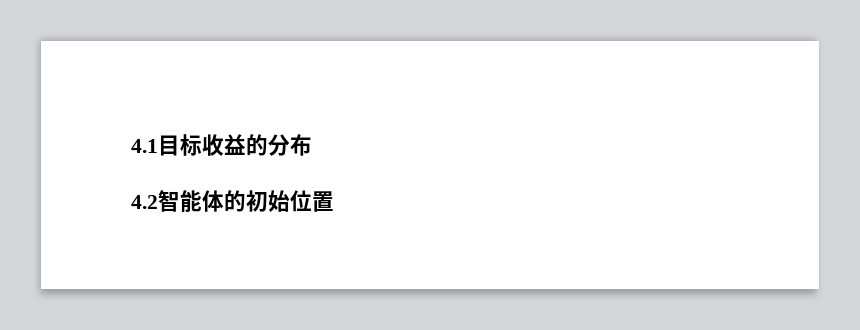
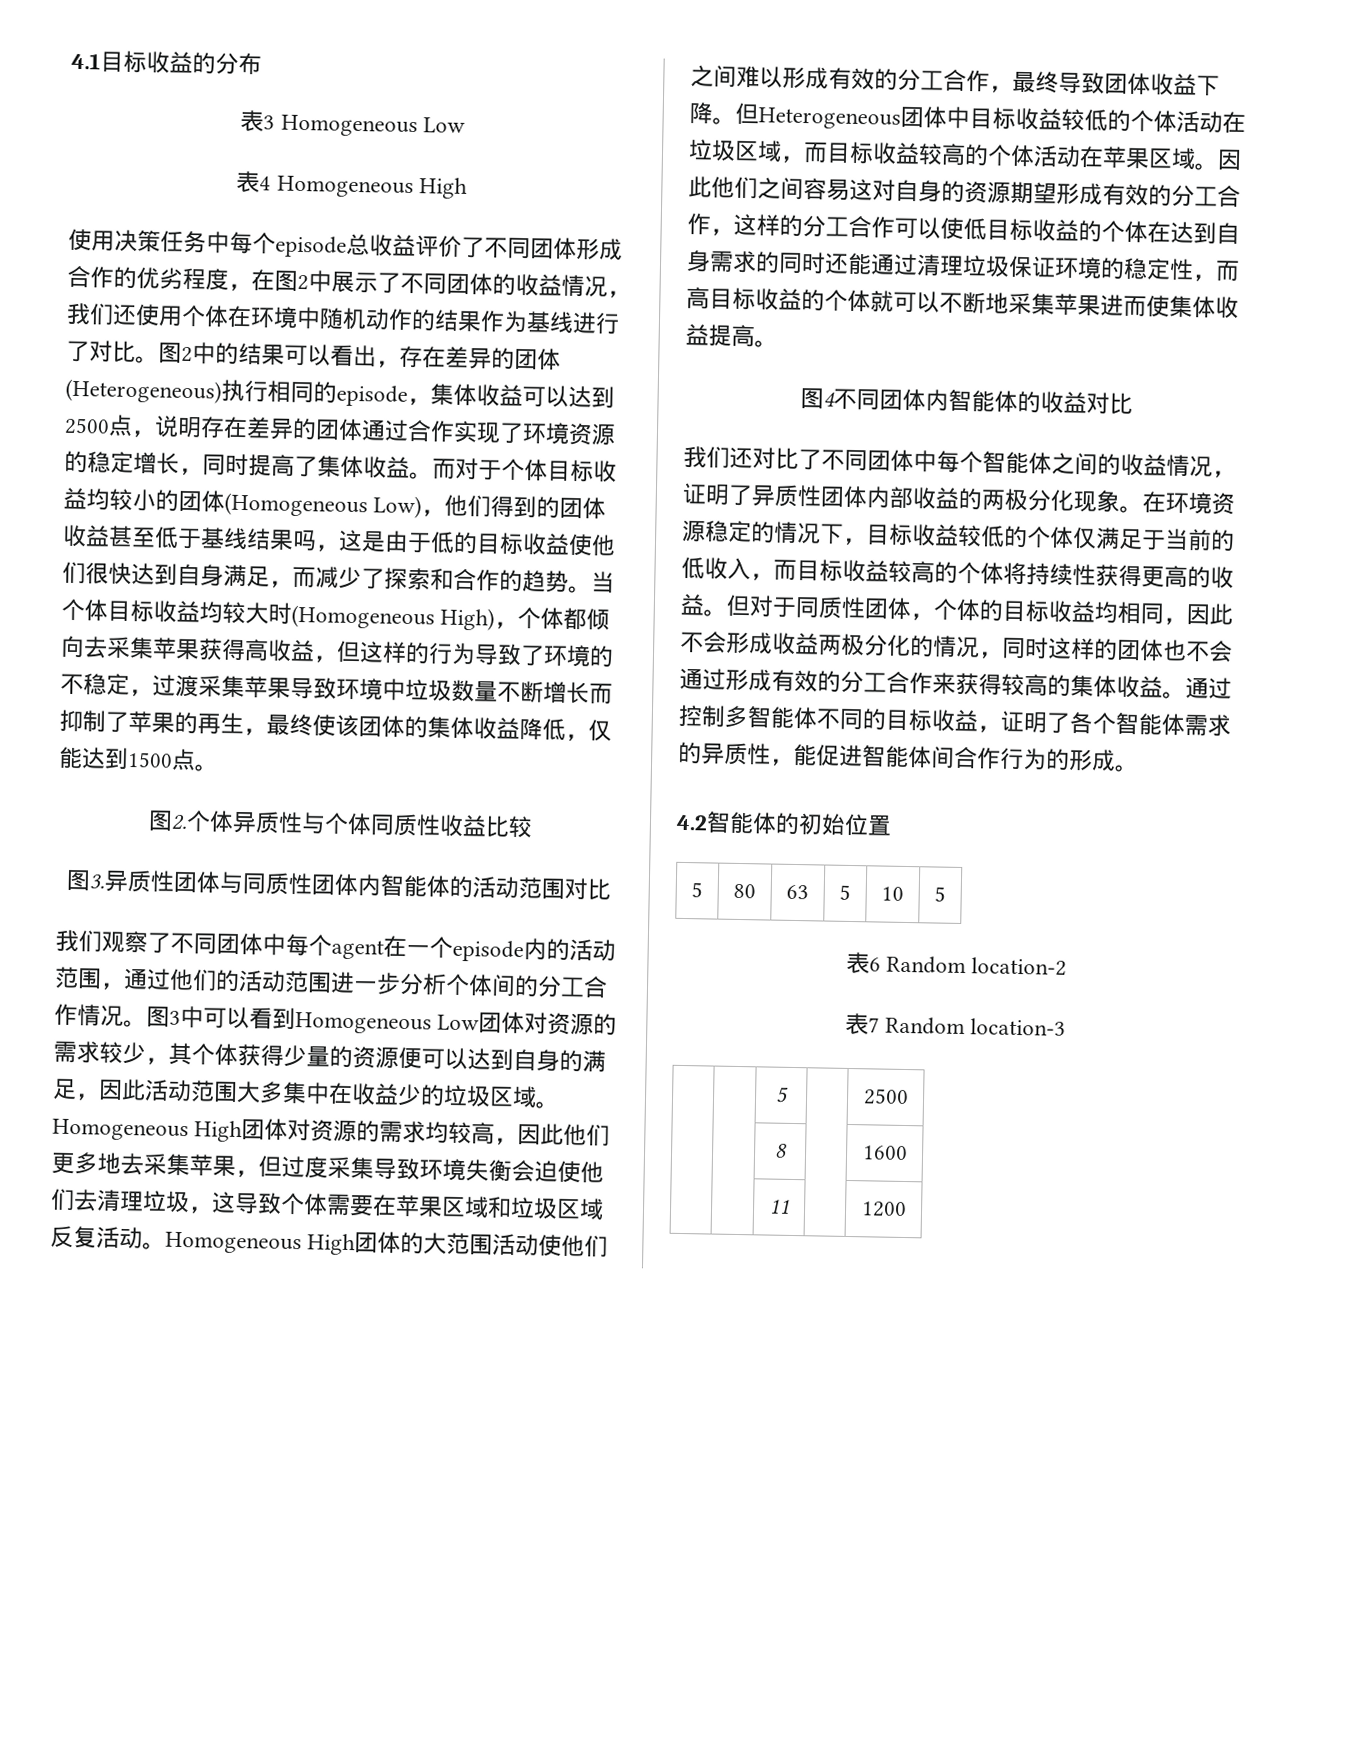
(312, 145) none -> [240,109,466,138] [236,170,468,199] [68,228,623,261] [67,265,631,298] [66,302,620,335] [66,340,561,371] [65,378,615,409] [64,414,616,446] [64,450,617,483] [63,487,607,520] [62,524,616,557] [62,561,615,594] [61,598,611,631] [60,635,614,668] [60,673,613,705] [59,709,612,742] [58,746,218,772] [147,810,533,839] [66,869,611,901] [55,929,616,963] [54,966,608,999] [54,1003,618,1036] [53,1040,606,1073] [52,1078,559,1109] [52,1118,611,1147] [51,1152,604,1184] [50,1188,604,1221] [50,1225,609,1258] [690,64,1220,97] [689,101,1246,134] [688,138,1242,171] [688,175,1241,208] [687,212,1240,245] [686,249,1240,282] [686,286,1239,319] [685,323,778,348] [800,388,1133,415] [683,445,1236,478] [682,482,1235,515] [682,519,1235,552] [681,556,1234,589] [680,593,1233,626] [680,631,1233,663] [679,667,1232,699] [678,704,1232,737] [678,741,1139,773] // 表3 Homogeneous Low // 表4 Homogeneous High // 使用决策任务中每个episode总收益评价了不同团体形成合作的优劣程度，在图2中展示了不同团体的收益情况，我们还使用个体在环境中随机动作的结果作为基线进行了对比。图2中的结果可以看出，存在差异的团体(Heterogeneous)执行相同的episode，集体收益可以达到2500点，说明存在差异的团体通过合作实现了环境资源的稳定增长，同时提高了集体收益。而对于个体目标收益均较小的团体(Homogeneous Low)，他们得到的团体收益甚至低于基线结果吗，这是由于低的目标收益使他们很快达到自身满足，而减少了探索和合作的趋势。当个体目标收益均较大时(Homogeneous High)，个体都倾向去采集苹果获得高收益，但这样的行为导致了环境的不稳定，过渡采集苹果导致环境中垃圾数量不断增长而抑制了苹果的再生，最终使该团体的集体收益降低，仅能达到1500点。 // 图2.个体异质性与个体同质性收益比较 // 图3.异质性团体与同质性团体内智能体的活动范围对比 // 我们观察了不同团体中每个agent在一个episode内的活动范围，通过他们的活动范围进一步分析个体间的分工合作情况。图3中可以看到Homogeneous Low团体对资源的需求较少，其个体获得少量的资源便可以达到自身的满足，因此活动范围大多集中在收益少的垃圾区域。Homogeneous High团体对资源的需求均较高，因此他们更多地去采集苹果，但过度采集导致环境失衡会迫使他们去清理垃圾，这导致个体需要在苹果区域和垃圾区域反复活动。Homogeneous High团体的大范围活动使他们之间难以形成有效的分工合作，最终导致团体收益下降。但Heterogeneous团体中目标收益较低的个体活动在垃圾区域，而目标收益较高的个体活动在苹果区域。因此他们之间容易这对自身的资源期望形成有效的分工合作，这样的分工合作可以使低目标收益的个体在达到自身需求的同时还能通过清理垃圾保证环境的稳定性，而高目标收益的个体就可以不断地采集苹果进而使集体收益提高。 // 图4不同团体内智能体的收益对比 // 我们还对比了不同团体中每个智能体之间的收益情况，证明了异质性团体内部收益的两极分化现象。在环境资源稳定的情况下，目标收益较低的个体仅满足于当前的低收入，而目标收益较高的个体将持续性获得更高的收益。但对于同质性团体，个体的目标收益均相同，因此不会形成收益两极分化的情况，同时这样的团体也不会通过形成有效的分工合作来获得较高的集体收益。通过控制多智能体不同的目标收益，证明了各个智能体需求的异质性，能促进智能体间合作行为的形成。
(334, 201) none -> [691,882,703,898] [733,883,756,899] [786,884,809,900] [839,884,851,900] [881,886,904,901] [934,886,946,902] [845,951,1068,976] [844,1012,1067,1036] [775,1086,789,1103] [862,1088,909,1106] [774,1143,788,1158] [861,1145,908,1161] [768,1198,790,1214] [860,1201,907,1218] // 5 | 80 | 63 | 5 | 10 | 5 // 表6 Random location-2 // 表7 Random location-3 // | | 5 | | 2500 // | | 8 | | 1600 // | | 11 | | 1200

